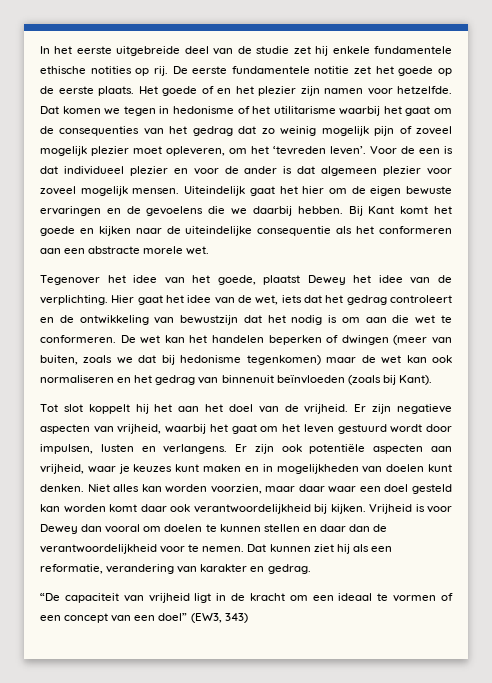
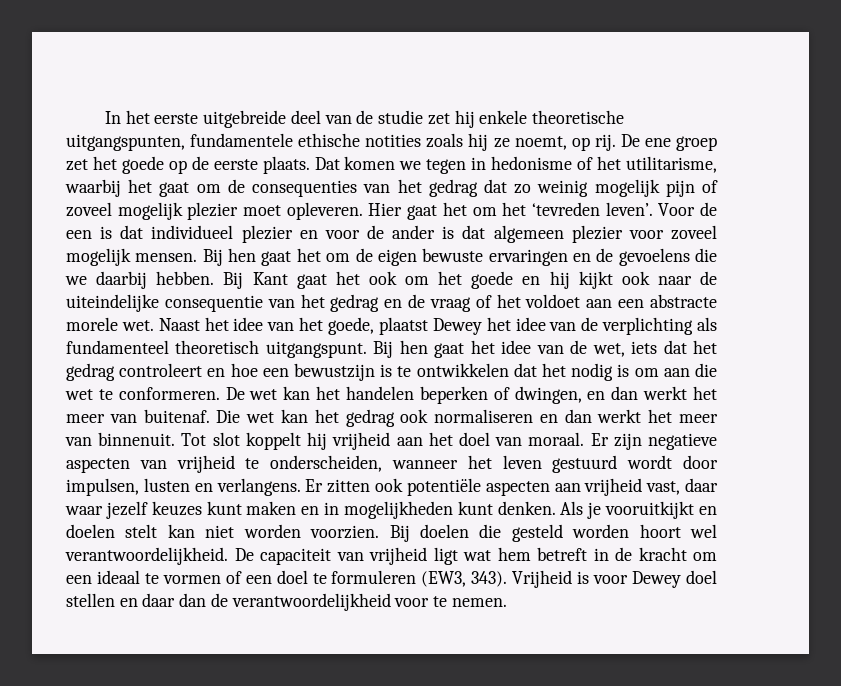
(370, 50) none -> [531,110,624,124] [66,134,185,151] theoretische uitgangspunten,
[135,66,350,76] op rij. De eerste fundamentele notitie -> [426,133,717,151] zoals hij ze noemt, op rij. De ene groep
[138,86,452,96] Het goede of en het plezier zijn namen voor hetzelfde. -> (310, 165) none
[273,106,336,114] utilitarisme -> [626,156,717,173] utilitarisme,
[166,146,225,156] opleveren, -> [286,202,467,220] opleveren. Hier gaat het
[184,186,325,196] Uiteindelijk gaat het hier -> [202,248,321,266] Bij hen gaat het
[400,206,452,214] [40,226,453,236] komt het goede en kijken naar de uiteindelijke consequentie als het conformeren -> [296,271,717,289] [66,294,581,312] gaat het ook om het goede en hij kijkt ook naar de uiteindelijke consequentie van het gedrag en de vraag of het voldoet
[40,275,100,285] // Tegenover -> [158,318,200,331] Naast
[40,295,135,305] verplichting. Hier -> [602,317,718,335] [66,340,428,358] verplichting als fundamenteel theoretisch uitgangspunt. Bij hen
[59,315,239,325] de ontwikkeling van bewustzijn -> [230,363,509,381] hoe een bewustzijn is te ontwikkelen
[341,335,453,345] [40,355,452,365] [40,375,432,385] dwingen (meer van buiten, zoals we dat bij hedonisme tegenkomen) maar de wet kan ook normaliseren en het gedrag van binnenuit beïnvloeden (zoals bij Kant). // -> [514,386,717,404] [66,409,719,427] [65,432,176,446] dwingen, en dan werkt het meer van buitenaf. Die wet kan het gedrag ook normaliseren en dan werkt het meer van binnenuit.
[154,404,173,412] het -> [332,432,391,450] vrijheid
[284,404,349,414] de vrijheid. -> [528,432,585,446] moraal.
[117,424,279,434] vrijheid, waarbij het gaat om -> [176,455,459,473] vrijheid te onderscheiden, wanneer
[254,444,274,454] zijn -> [327,479,371,493] zitten
[40,464,130,474] vrijheid, waar je -> [584,478,719,496] [65,501,148,519] vrijheid vast, daar waar jezelf
[362,464,452,473] [40,484,453,494] [40,504,452,514] [40,524,388,534] [40,544,392,554] [40,564,311,574] [40,593,60,601] van doelen kunt denken. Niet alles kan worden voorzien, maar daar waar een doel gesteld kan worden komt daar ook verantwoordelijkheid bij kijken. Vrijheid is voor Dewey dan vooral om doelen te kunnen stellen en daar dan de verantwoordelijkheid voor te nemen. Dat kunnen ziet hij als een reformatie, verandering van karakter en gedrag. // “De -> [457,501,717,519] [66,524,717,542] [65,547,254,565] kunt denken. Als je vooruitkijkt en doelen stelt kan niet worden voorzien. Bij doelen die gesteld worden hoort wel verantwoordelijkheid. De
(212, 598) none -> [463,547,587,561] wat hem betreft
[64,613,248,623] concept van een doel” (EW3, 343) -> [276,570,717,588] [66,593,507,611] doel te formuleren (EW3, 343). Vrijheid is voor Dewey doel stellen en daar dan de verantwoordelijkheid voor te nemen.

